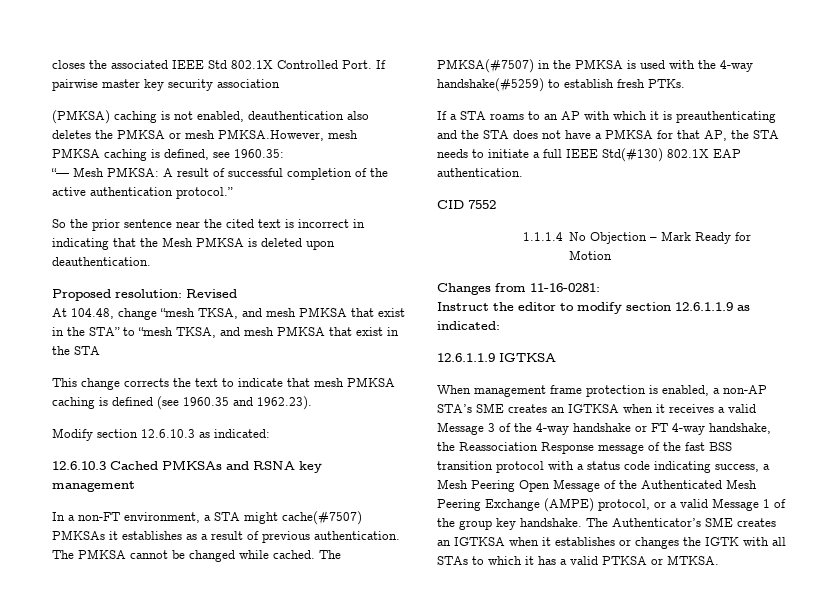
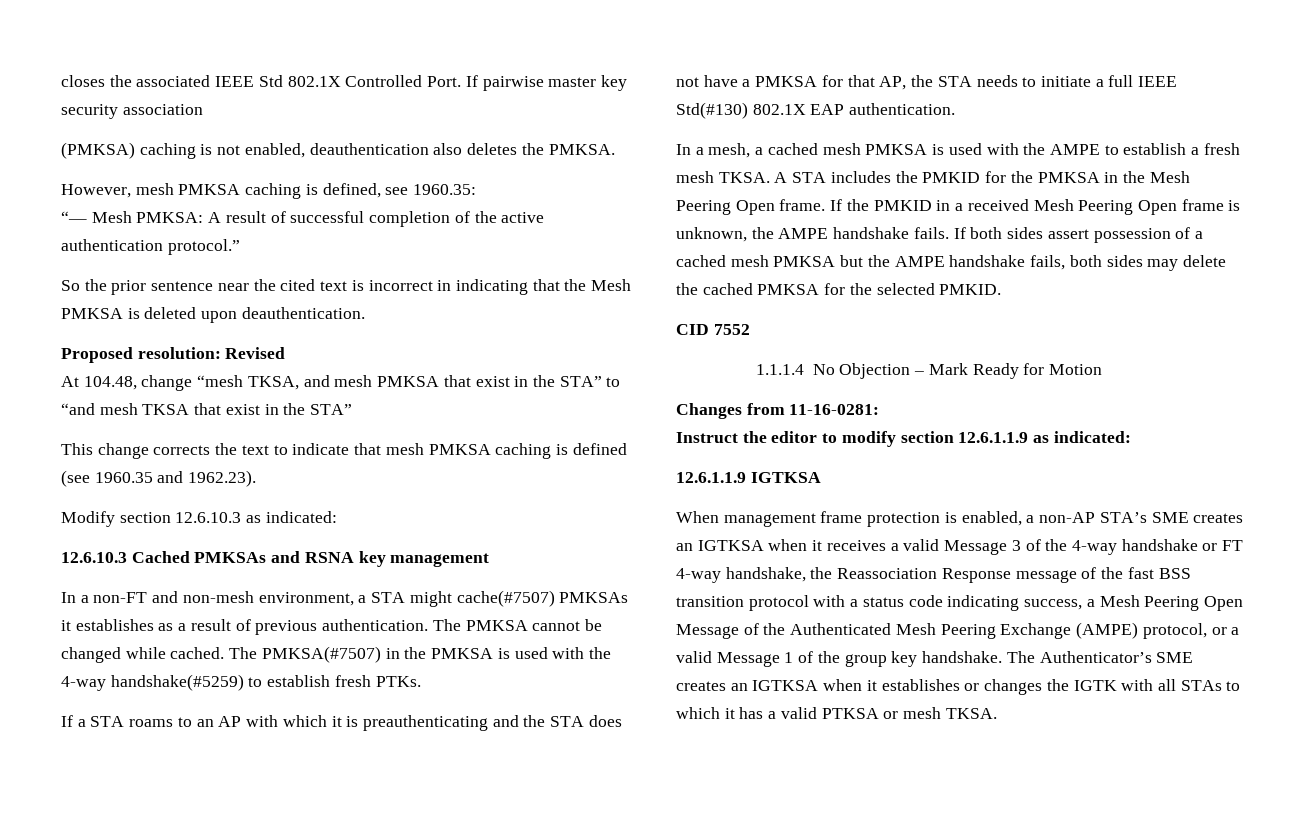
[117,129,324,141] PMKSA or mesh PMKSA.However, -> [548,144,615,155] [61,184,131,198] PMKSA. // However,
[138,326,399,338] [52,346,100,355] “mesh TKSA, and mesh PMKSA that exist in the STA -> [61,403,353,415] “and mesh TKSA that exist in the STA”
(120, 516) none -> [152,591,254,603] and non-mesh
(523, 172) none -> [676,143,1240,158] [676,171,1190,183] [676,199,1241,215] [676,227,1203,243] [676,255,1226,271] [676,283,1002,295] // In a mesh, a cached mesh PMKSA is used with the AMPE to establish a fresh mesh TKSA. A STA includes the PMKID for the PMKSA in the Mesh Peering Open frame. If the PMKID in a received Mesh Peering Open frame is unknown, the AMPE handshake fails. If both sides assert possession of a cached mesh PMKSA but the AMPE handshake fails, both sides may delete the cached PMKSA for the selected PMKID.
[667,555,719,565] MTKSA. -> [903,707,997,719] mesh TKSA.

